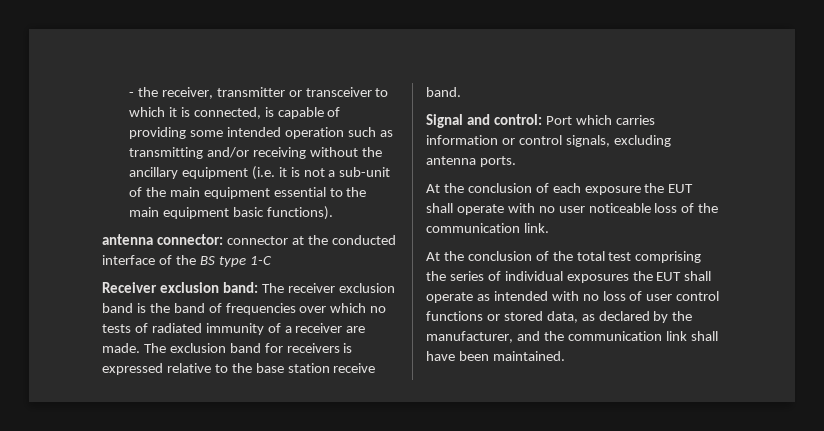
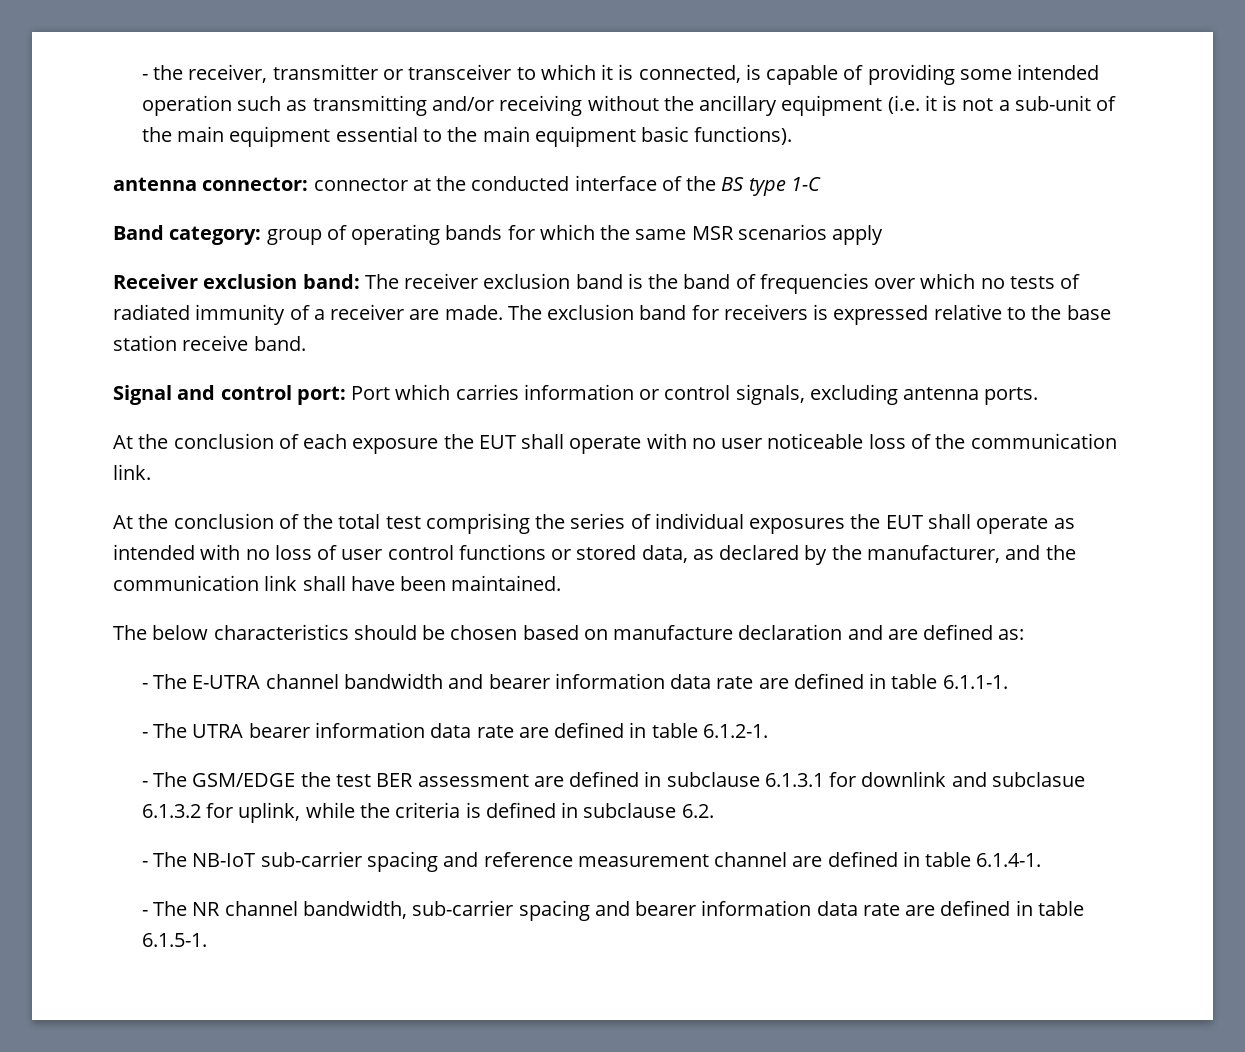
(272, 260) none -> [113,224,884,245] // Band category: group of operating bands for which the same MSR scenarios apply
[493,114,542,125] control: -> [220,385,346,405] control port:
(565, 356) none -> [113,624,1025,640] [141,673,1008,689] [141,722,768,738] [141,771,1085,787] [141,802,714,823] [141,851,1042,872] [141,900,1084,921] [141,933,207,947] // The below characteristics should be chosen based on manufacture declaration and are defined as: // - The E-UTRA channel bandwidth and bearer information data rate are defined in table 6.1.1-1. // - The UTRA bearer information data rate are defined in table 6.1.2-1. // - The GSM/EDGE the test BER assessment are defined in subclause 6.1.3.1 for downlink and subclasue 6.1.3.2 for uplink, while the criteria is defined in subclause 6.2. // - The NB-IoT sub-carrier spacing and reference measurement channel are defined in table 6.1.4-1. // - The NR channel bandwidth, sub-carrier spacing and bearer information data rate are defined in table 6.1.5-1.

